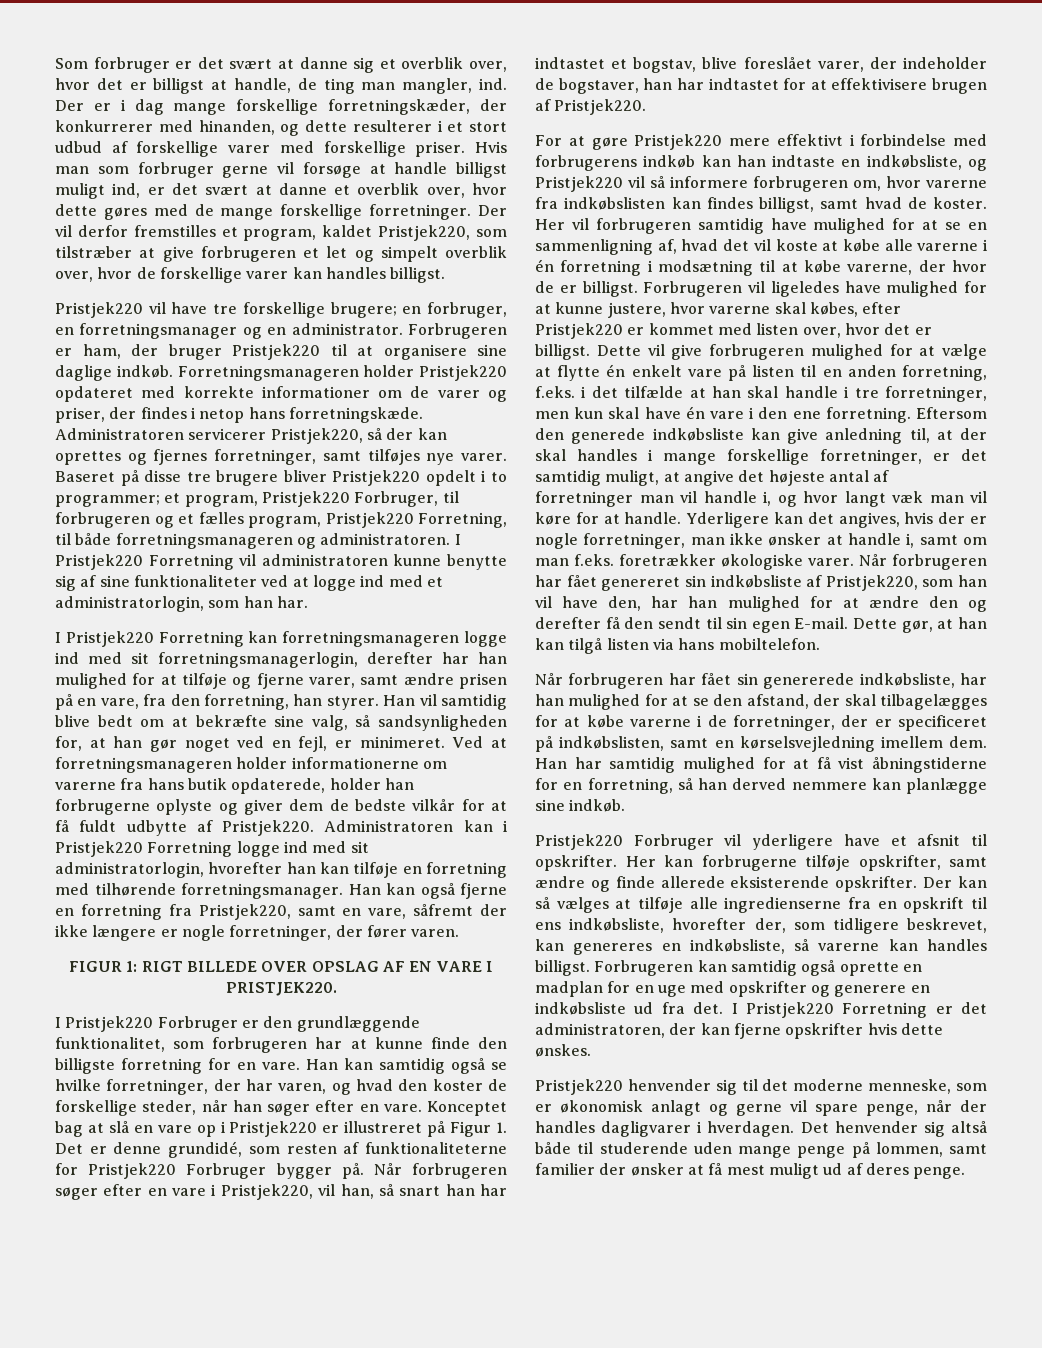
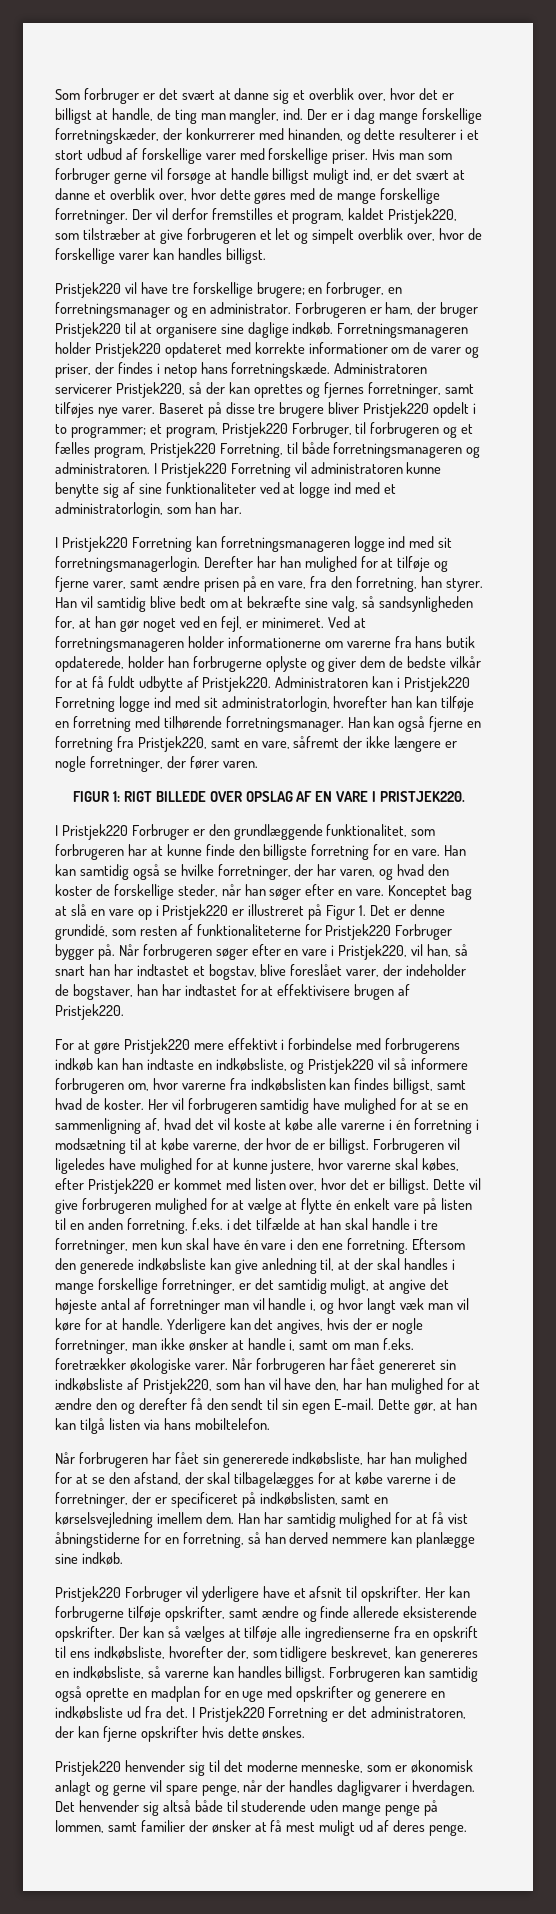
[158,652,433,668] forretningsmanagerlogin, derefter -> [55,556,253,572] forretningsmanagerlogin. Derefter

